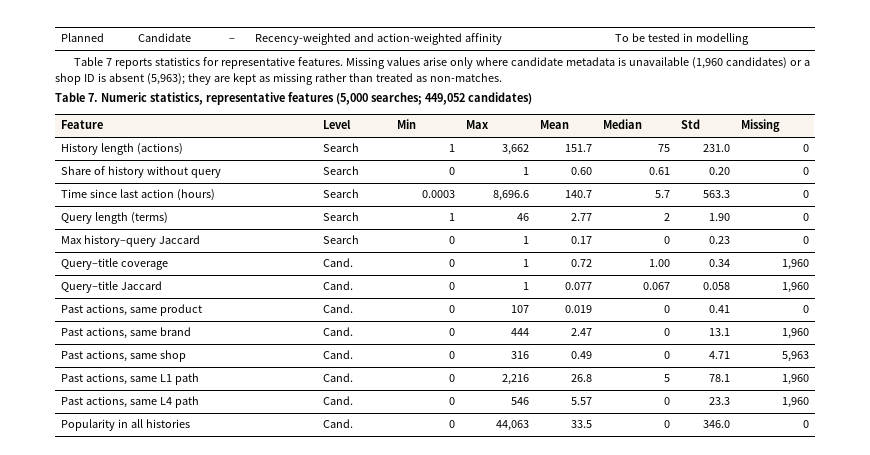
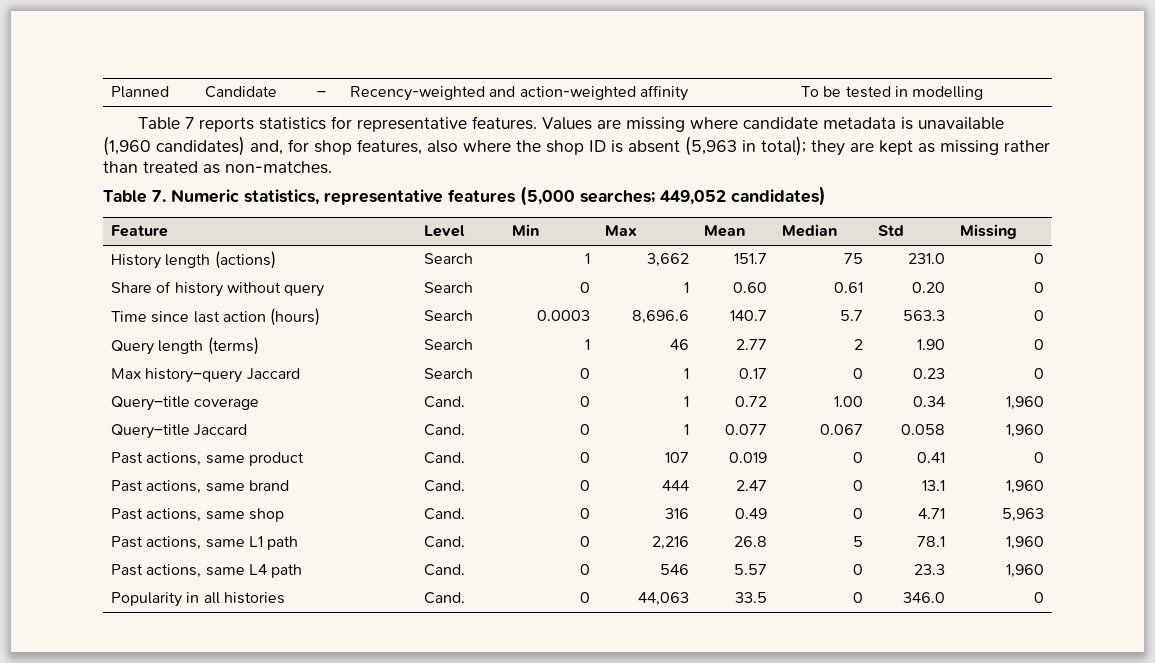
[346,57,473,69] Missing values arise only -> [541,117,685,132] Values are missing
[789,60,810,66] or a -> [250,139,541,155] and, for shop features, also where the
[146,73,185,85] (5,963); -> [685,136,806,156] (5,963 in total);

